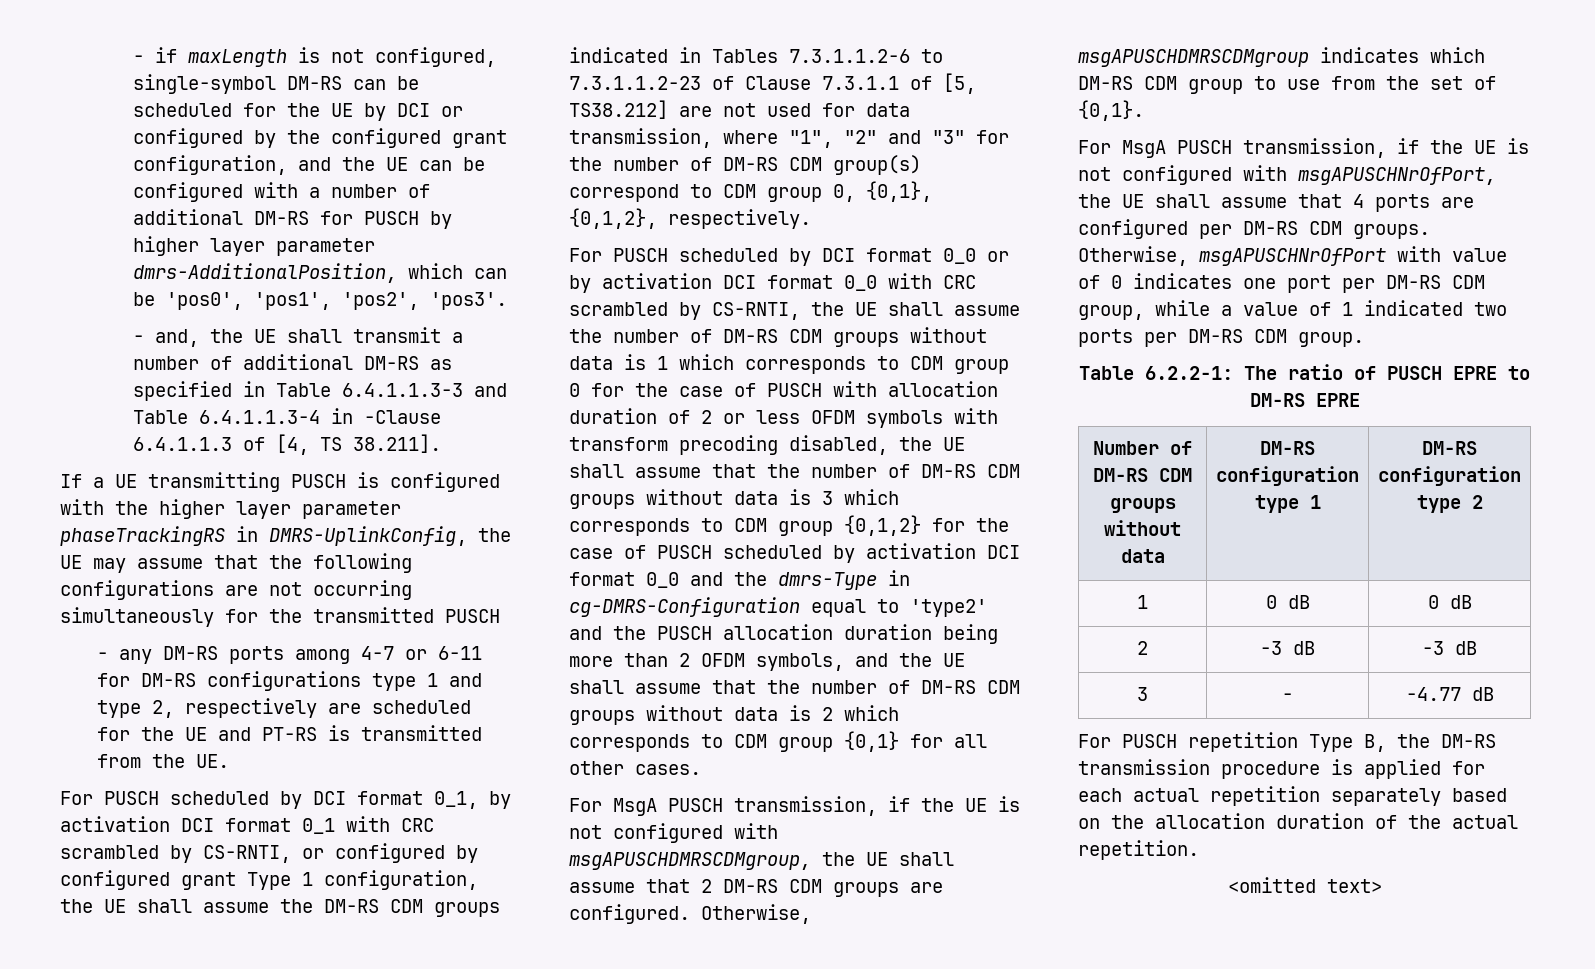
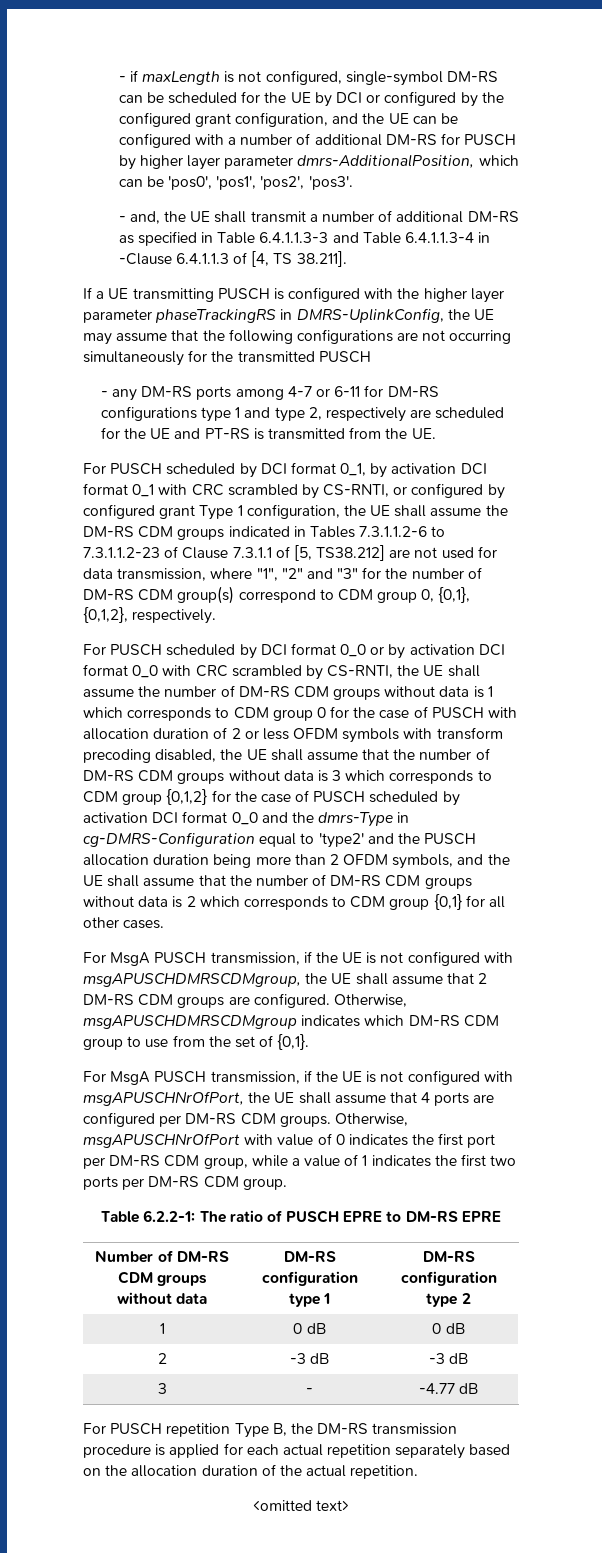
[1243,278,1276,289] one -> [412,1133,464,1146] the first
[1364,300,1463,316] indicated -> [371,1154,487,1167] indicates the first

